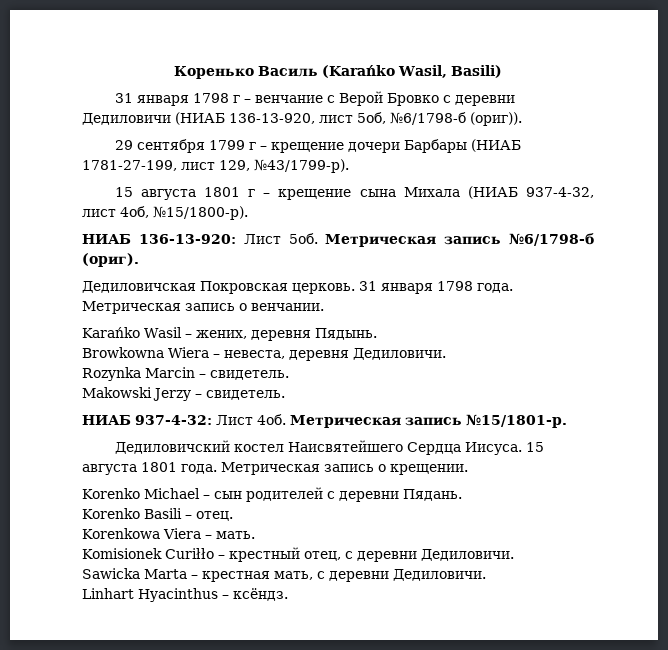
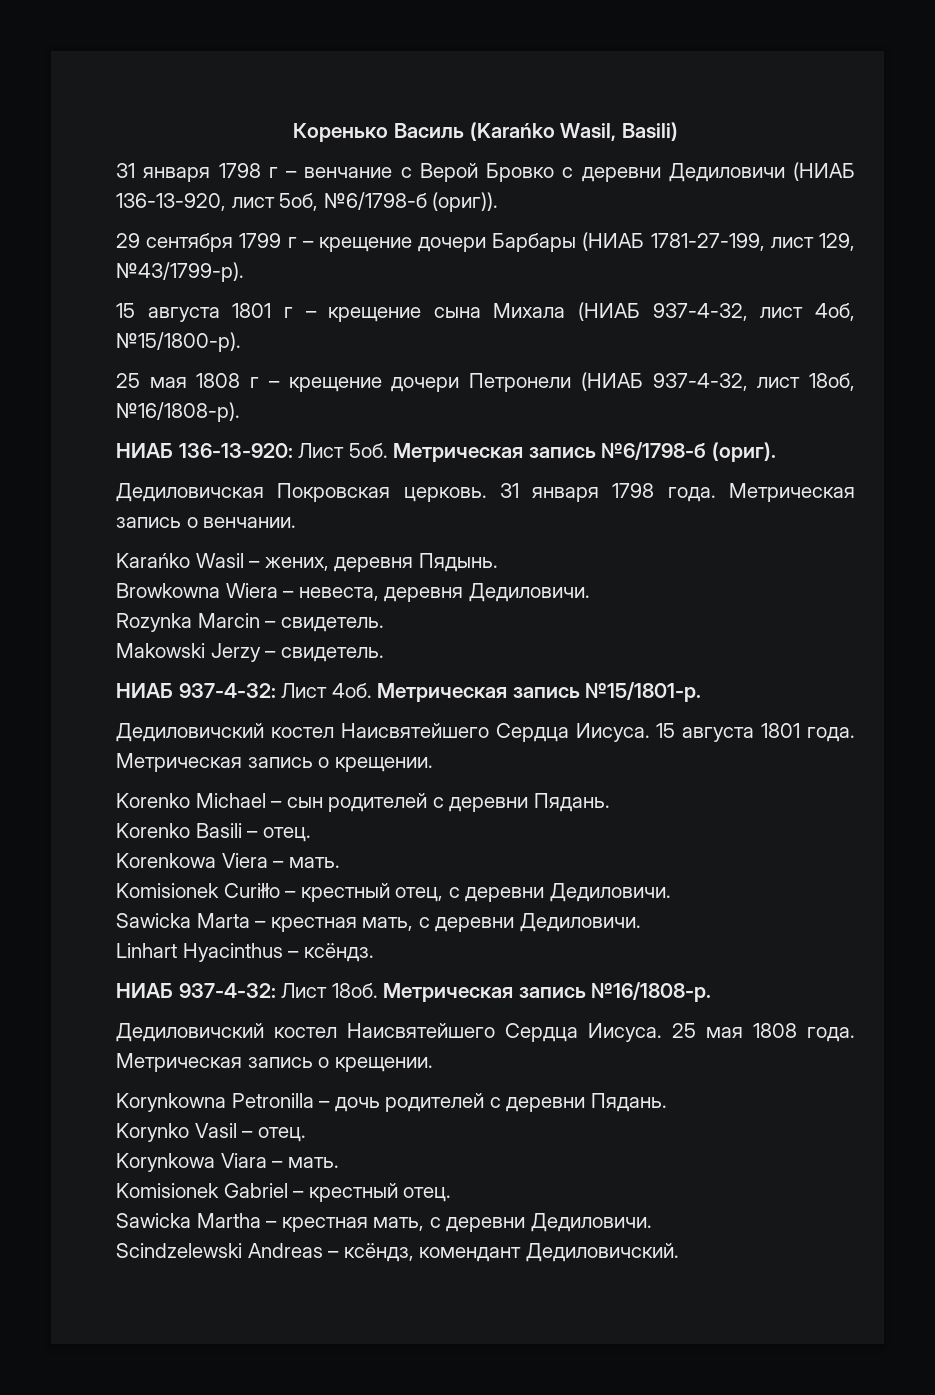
(248, 213) none -> [116,372,856,392] [116,402,240,422] // 25 мая 1808 г – крещение дочери Петронели (НИАБ 937-4-32, лист 18об, №16/1808-р).
(288, 594) none -> [116,982,712,1002] [116,1023,855,1042] [116,1053,433,1072] [116,1093,667,1112] [116,1123,306,1142] [116,1153,339,1172] [116,1183,452,1202] [116,1213,652,1232] [116,1243,679,1262] // НИАБ 937-4-32: Лист 18об. Метрическая запись №16/1808-р. // Дедиловичский костел Наисвятейшего Сердца Иисуса. 25 мая 1808 года. Метрическая запись о крещении. // Korynkowna Petronilla – дочь родителей с деревни Пядань. // Korynko Vasil – отец. // Korynkowa Viara – мать. // Komisionek Gabriel – крестный отец. // Sawicka Martha – крестная мать, с деревни Дедиловичи. // Scindzelewski Andreas – ксёндз, комендант Дедиловичский.

